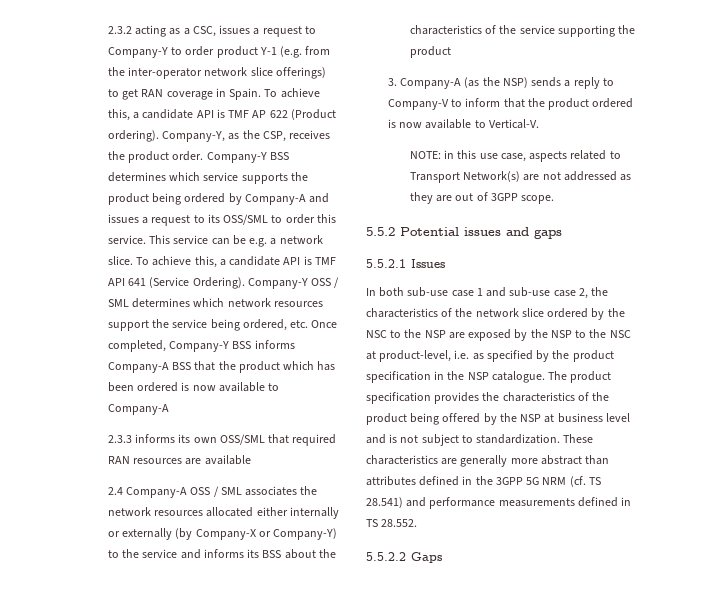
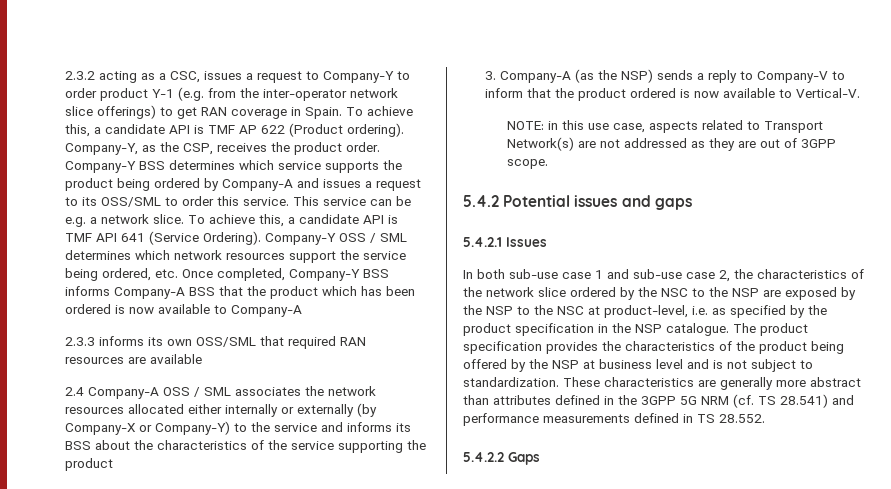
[366,227,395,236] 5.5.2 -> [463,195,499,207] 5.4.2
[366,259,406,268] 5.5.2.1 -> [463,237,502,247] 5.4.2.1
[366,552,406,561] 5.5.2.2 -> [463,452,504,462] 5.4.2.2

